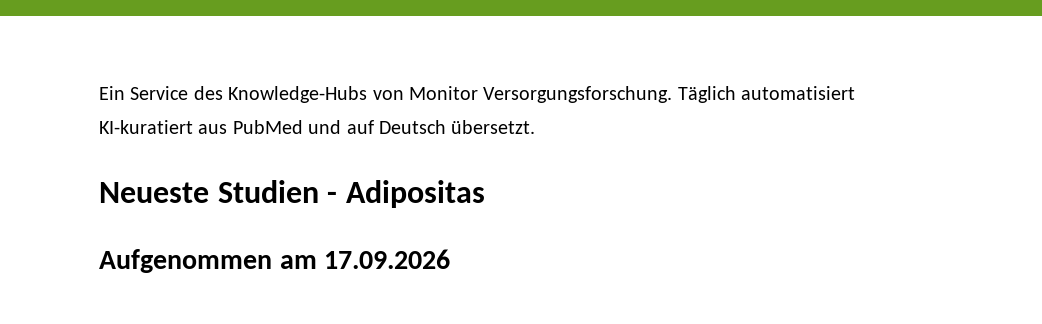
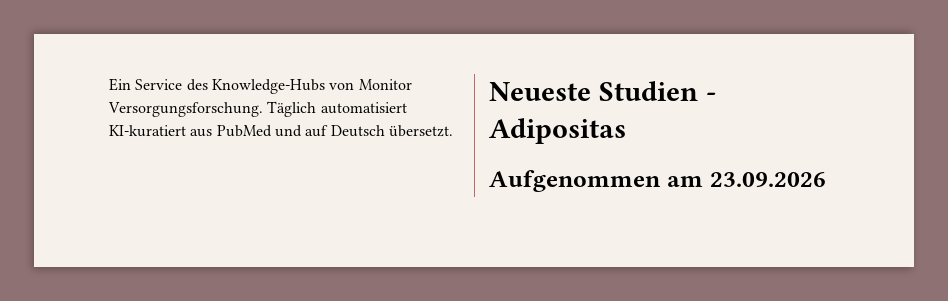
[324,249,451,269] 17.09.2026 -> [709,172,826,187] 23.09.2026

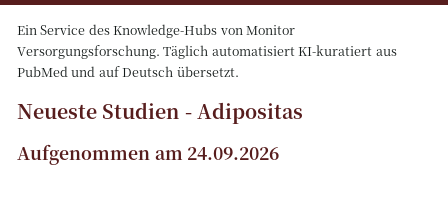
[709,172,826,187] 23.09.2026 -> [187,147,280,160] 24.09.2026

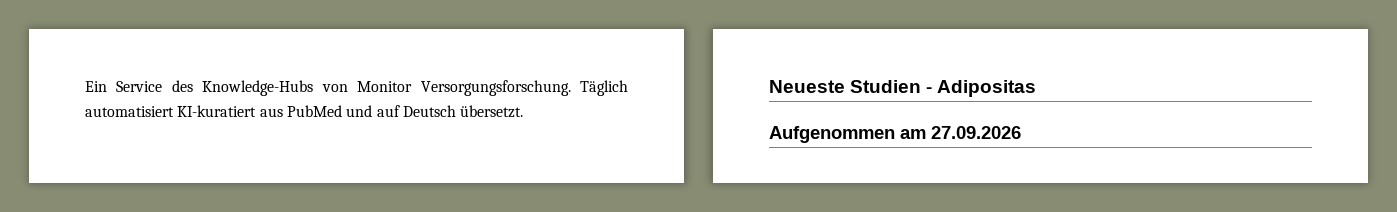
[187,147,280,160] 24.09.2026 -> [931,126,1021,139] 27.09.2026

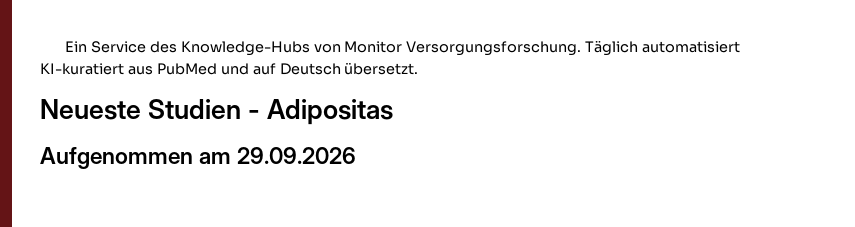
[931,126,1021,139] 27.09.2026 -> [237,147,357,164] 29.09.2026

